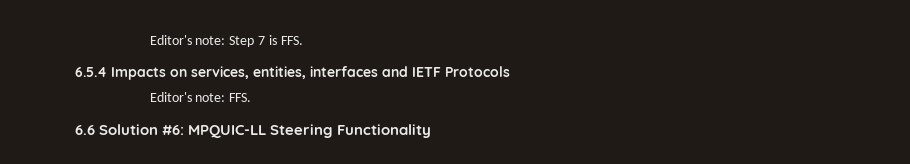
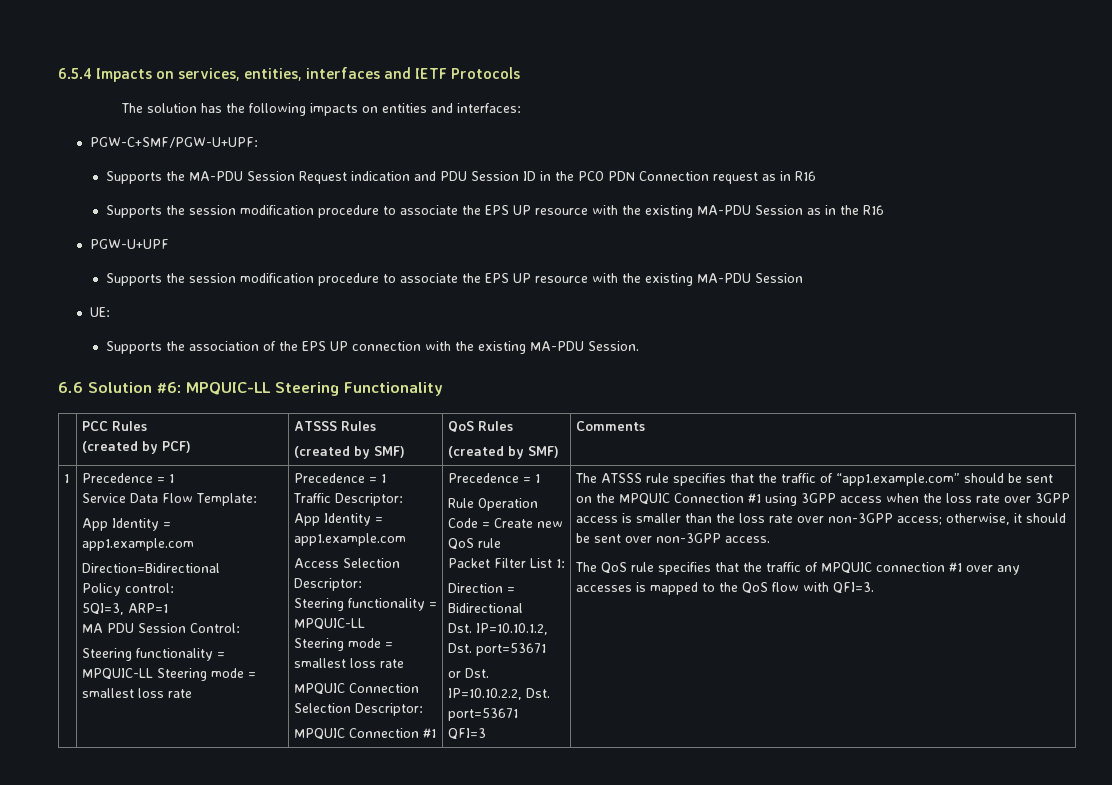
[149,35,303,47] Editor's note: Step 7 is FFS. // -> (58, 73) none
[149,92,252,102] Editor's note: FFS. -> [121,103,522,116] [89,137,258,148] [105,171,816,184] [105,205,884,218] [89,239,169,249] [105,273,803,286] [89,307,110,317] [105,341,639,354] The solution has the following impacts on entities and interfaces: // PGW-C+SMF/PGW-U+UPF: // Supports the MA-PDU Session Request indication and PDU Session ID in the PCO PDN Connection request as in R16 // Supports the session modification procedure to associate the EPS UP resource with the existing MA-PDU Session as in the R16 // PGW-U+UPF // Supports the session modification procedure to associate the EPS UP resource with the existing MA-PDU Session // UE: // Supports the association of the EPS UP connection with the existing MA-PDU Session.
(432, 131) none -> [81,421,147,431] [81,441,191,454] [293,421,376,431] [293,446,405,459] [447,421,513,432] [447,446,559,459] [575,421,645,431] [63,474,69,483] [81,473,174,483] [81,493,257,506] [81,518,171,531] [81,538,194,551] [81,563,220,573] [81,583,174,596] [81,603,168,615] [81,623,240,633] [81,648,225,661] [81,668,256,681] [81,688,192,698] [293,473,386,483] [292,493,403,506] [293,513,383,526] [293,533,406,546] [293,558,400,568] [293,578,362,591] [293,598,437,611] [293,618,365,630] [293,638,393,651] [293,658,404,668] [293,683,419,695] [293,703,423,716] [293,728,436,740] [447,473,540,483] [447,498,538,511] [447,518,563,528] [447,538,501,550] [447,558,565,568] [447,583,515,593] [447,603,523,613] [447,623,548,635] [447,643,546,656] [447,668,489,678] [447,688,550,700] [447,708,518,721] [447,728,486,740] [574,473,1053,486] [575,493,1070,506] [575,513,1066,525] [575,533,770,543] [574,562,1020,575] [575,582,874,595] // | PCC Rules // (created by PCF) | ATSSS Rules // (created by SMF) | QoS Rules // (created by SMF) | Comments // 1 | Precedence = 1 // Service Data Flow Template: // App Identity = app1.example.com // Direction=Bidirectional // Policy control: // 5QI=3, ARP=1 // MA PDU Session Control: // Steering functionality = MPQUIC-LL Steering mode = smallest loss rate | Precedence = 1 // Traffic Descriptor: // App Identity = app1.example.com // Access Selection Descriptor: // Steering functionality = MPQUIC-LL // Steering mode = smallest loss rate // MPQUIC Connection Selection Descriptor: // MPQUIC Connection #1 | Precedence = 1 // Rule Operation Code = Create new QoS rule // Packet Filter List 1: // Direction = Bidirectional // Dst. IP=10.10.1.2, Dst. port=53671 // or Dst. IP=10.10.2.2, Dst. port=53671 // QFI=3 | The ATSSS rule specifies that the traffic of “app1.example.com” should be sent on the MPQUIC Connection #1 using 3GPP access when the loss rate over 3GPP access is smaller than the loss rate over non-3GPP access; otherwise, it should be sent over non-3GPP access. // The QoS rule specifies that the traffic of MPQUIC connection #1 over any accesses is mapped to the QoS flow with QFI=3.

